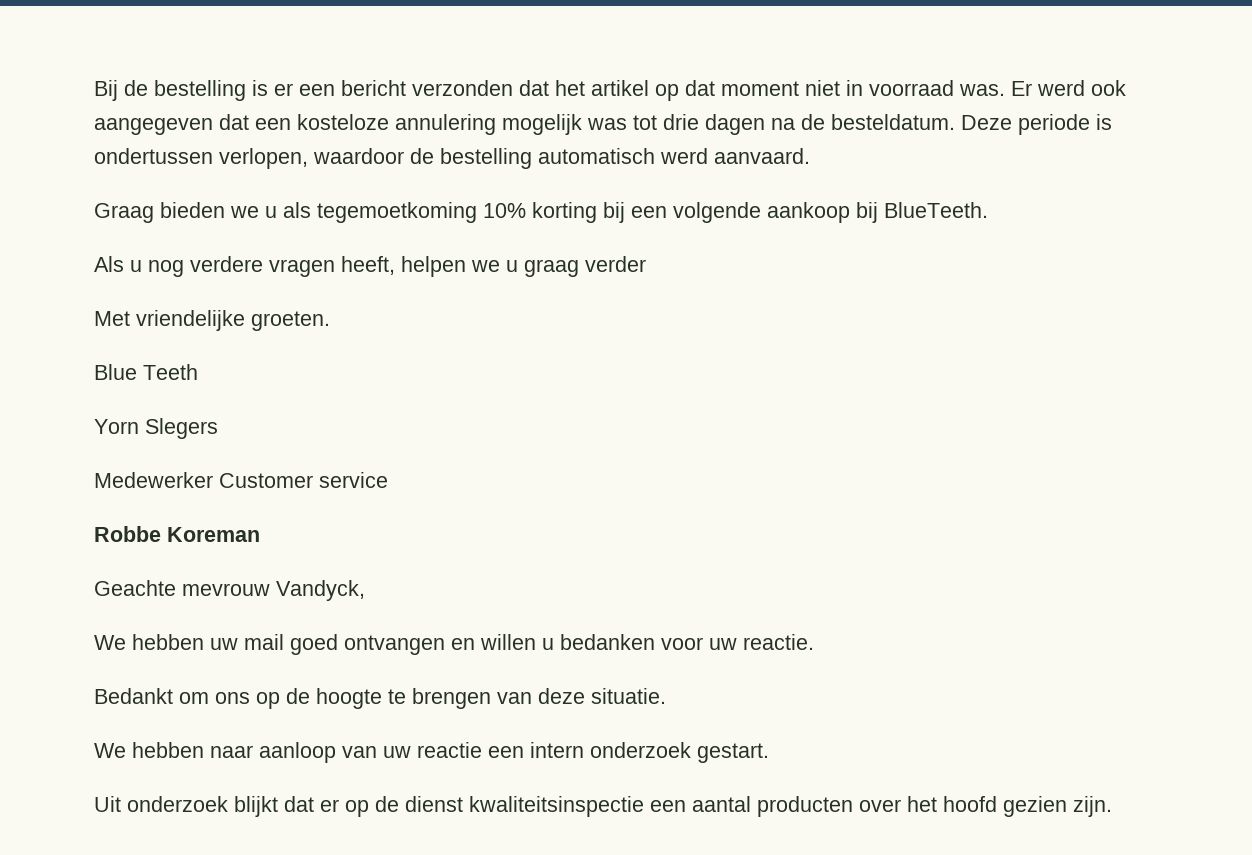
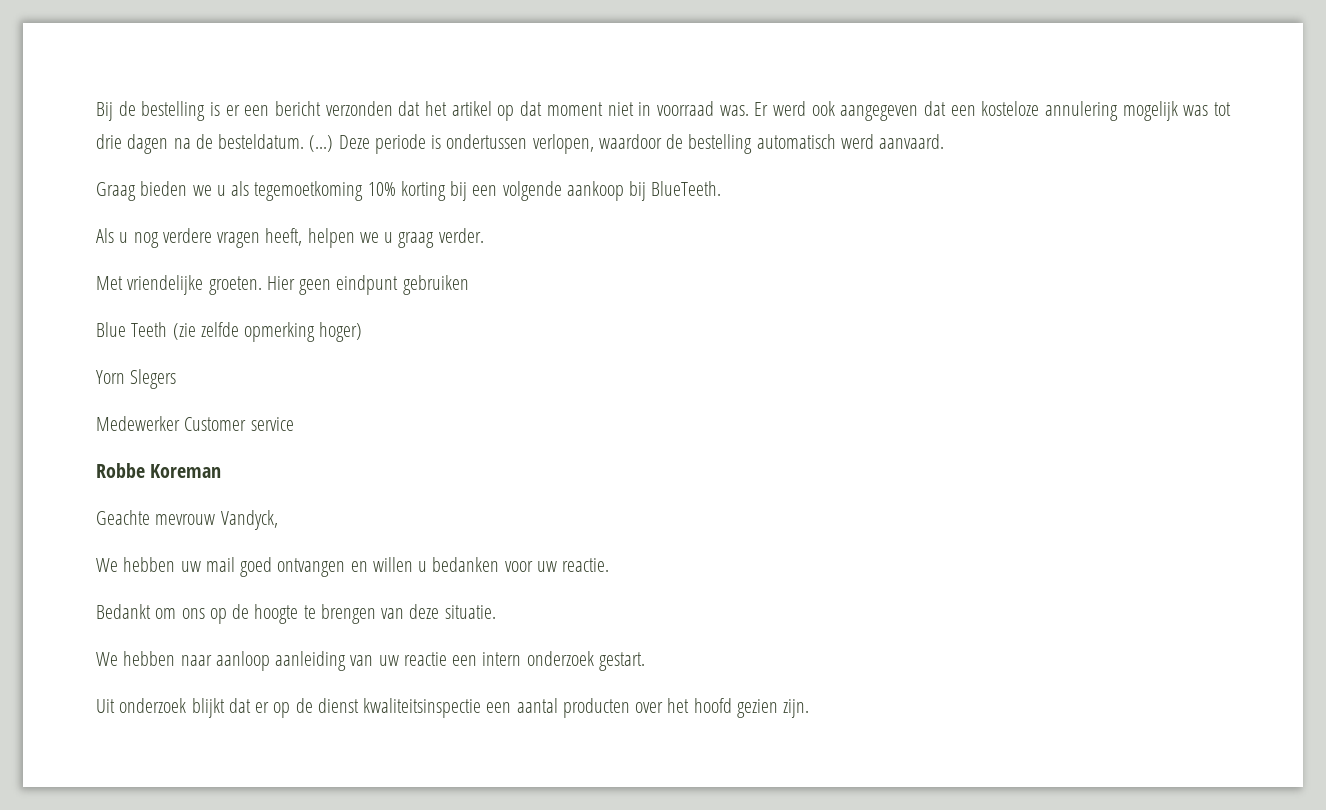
(955, 122) none -> [309,135,334,152] (...)
[585,256,646,272] verder -> [438,228,484,243] verder.
[94,364,198,380] // Blue Teeth -> [266,275,469,295] [96,322,363,342] Hier geen eindpunt gebruiken // Blue Teeth (zie zelfde opmerking hoger)
(336, 752) none -> [275,651,347,671] aanleiding

